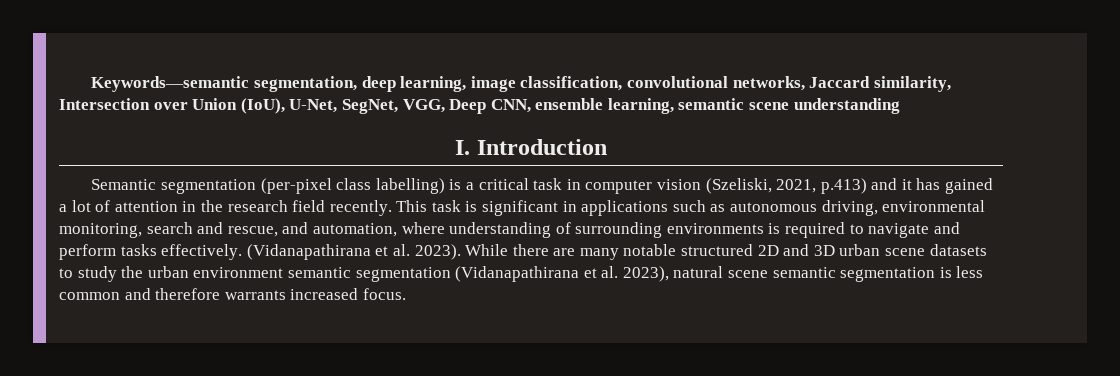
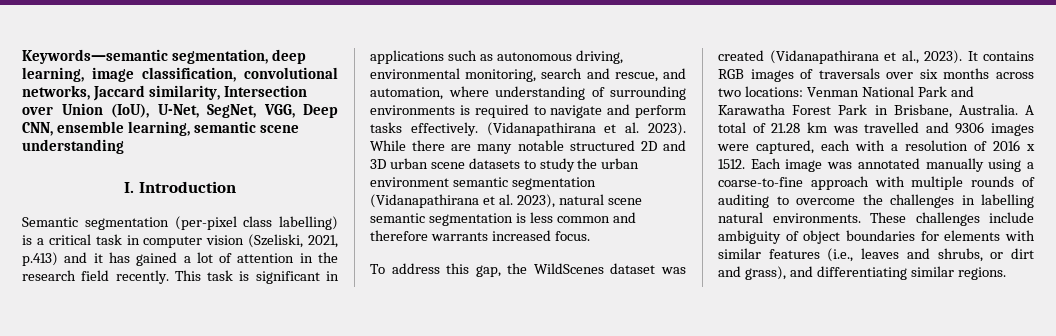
(406, 294) none -> [370,263,686,277] [718,50,1034,64] [718,68,1034,82] [718,86,974,97] [718,104,1034,118] [718,122,1034,136] [717,140,1035,154] [718,158,1034,172] [718,176,1035,190] [718,194,1034,208] [718,212,1034,226] [718,230,1035,244] [718,248,1034,262] [718,266,1006,280] // To address this gap, the WildScenes dataset was created (Vidanapathirana et al., 2023). It contains RGB images of traversals over six months across two locations: Venman National Park and Karawatha Forest Park in Brisbane, Australia. A total of 21.28 km was travelled and 9306 images were captured, each with a resolution of 2016 x 1512. Each image was annotated manually using a coarse-to-fine approach with multiple rounds of auditing to overcome the challenges in labelling natural environments. These challenges include ambiguity of object boundaries for elements with similar features (i.e., leaves and shrubs, or dirt and grass), and differentiating similar regions.

